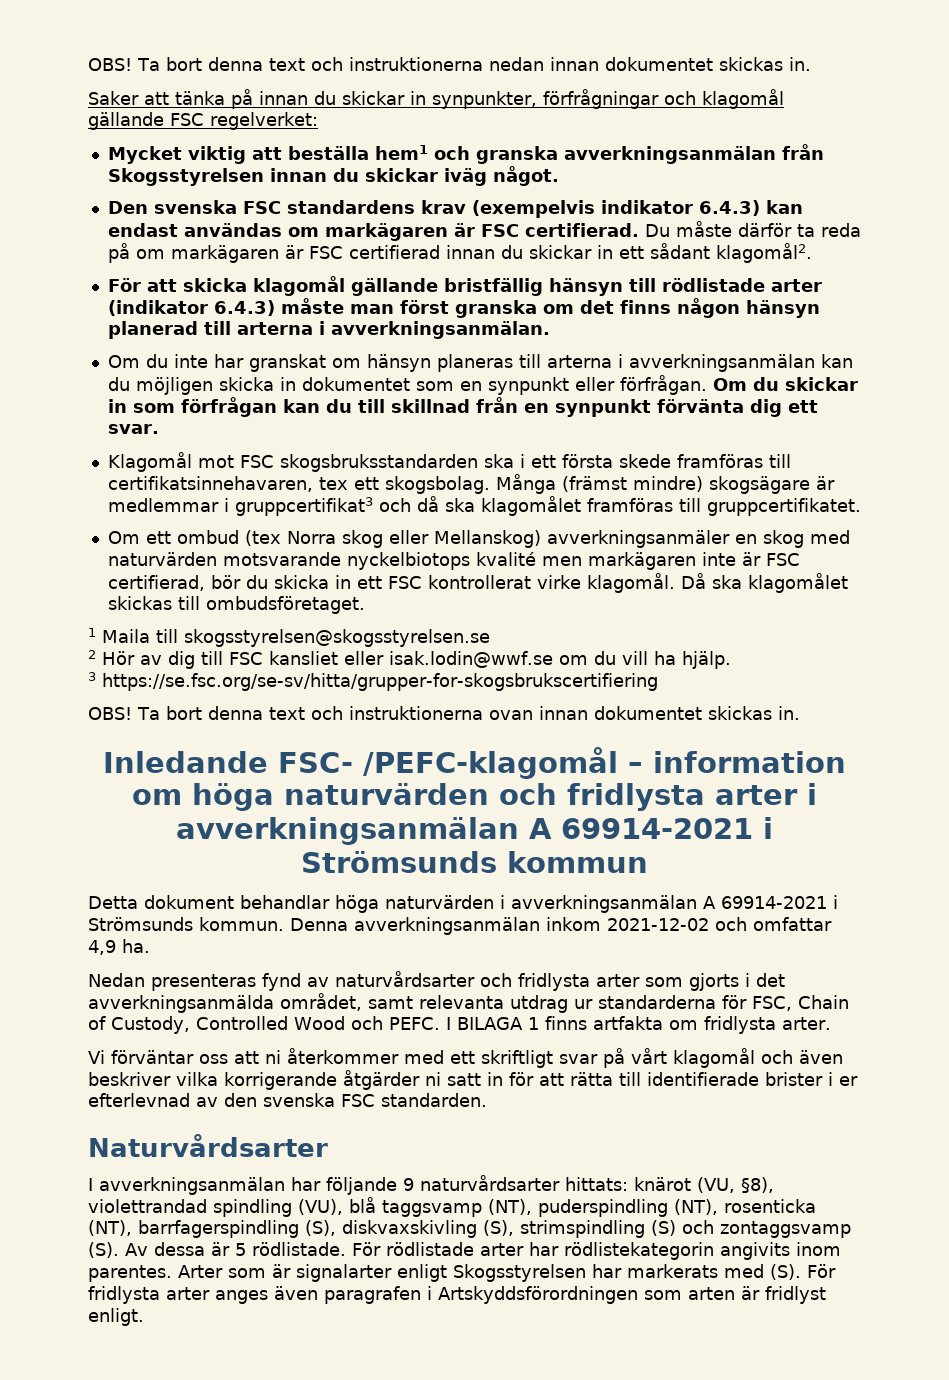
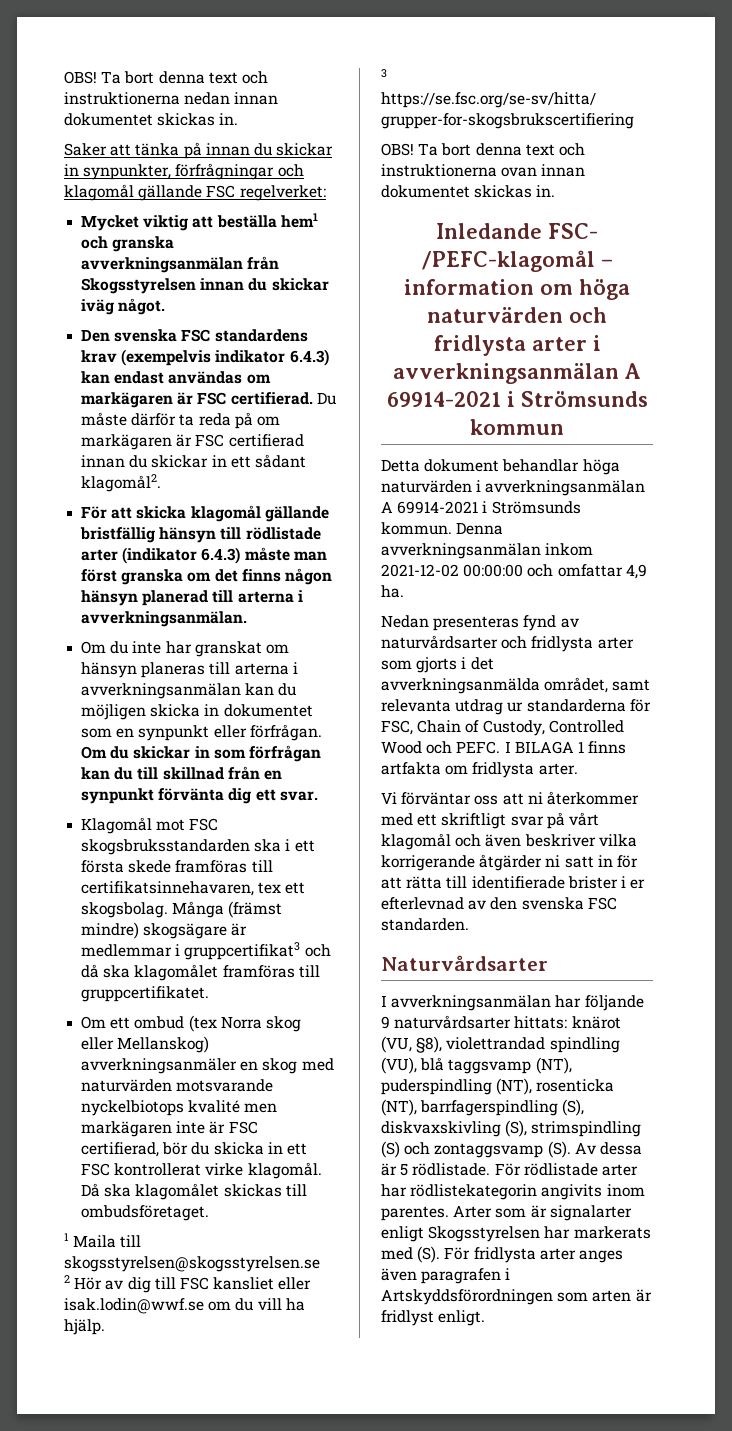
(709, 924) none -> [463,564,524,577] 00:00:00

